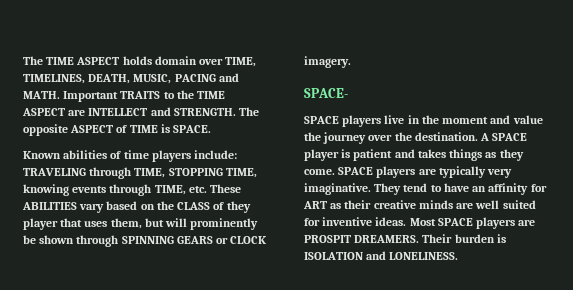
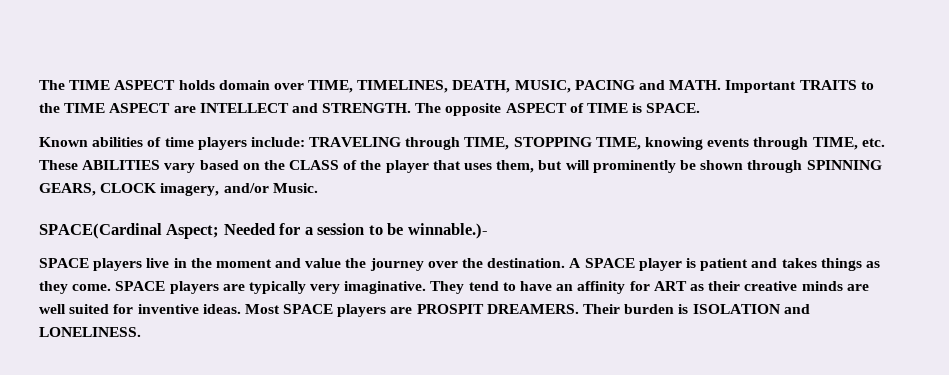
[226,201,251,213] they -> [360,160,382,170] the
[176,236,268,244] [304,56,351,68] [304,88,348,98] GEARS or CLOCK imagery. // SPACE- -> [39,183,318,196] [39,223,488,239] GEARS, CLOCK imagery, and/or Music. // SPACE(Cardinal Aspect; Needed for a session to be winnable.)-

